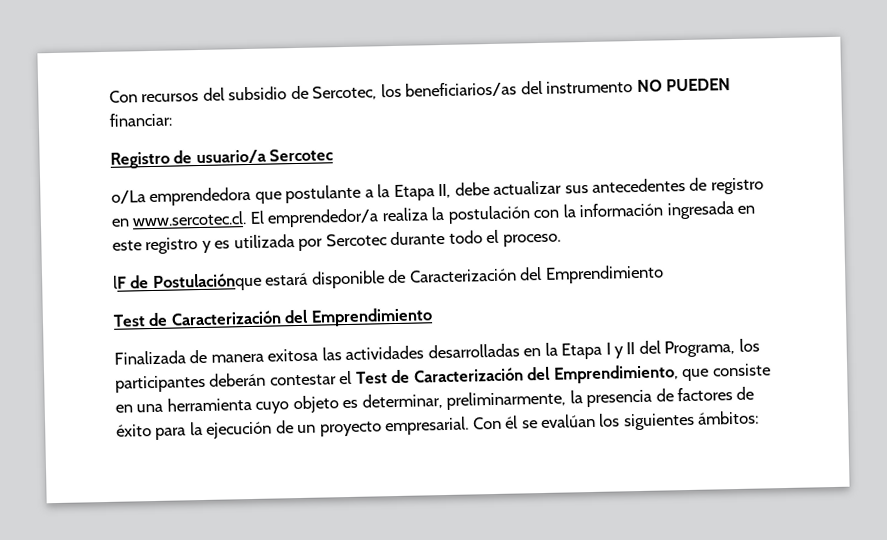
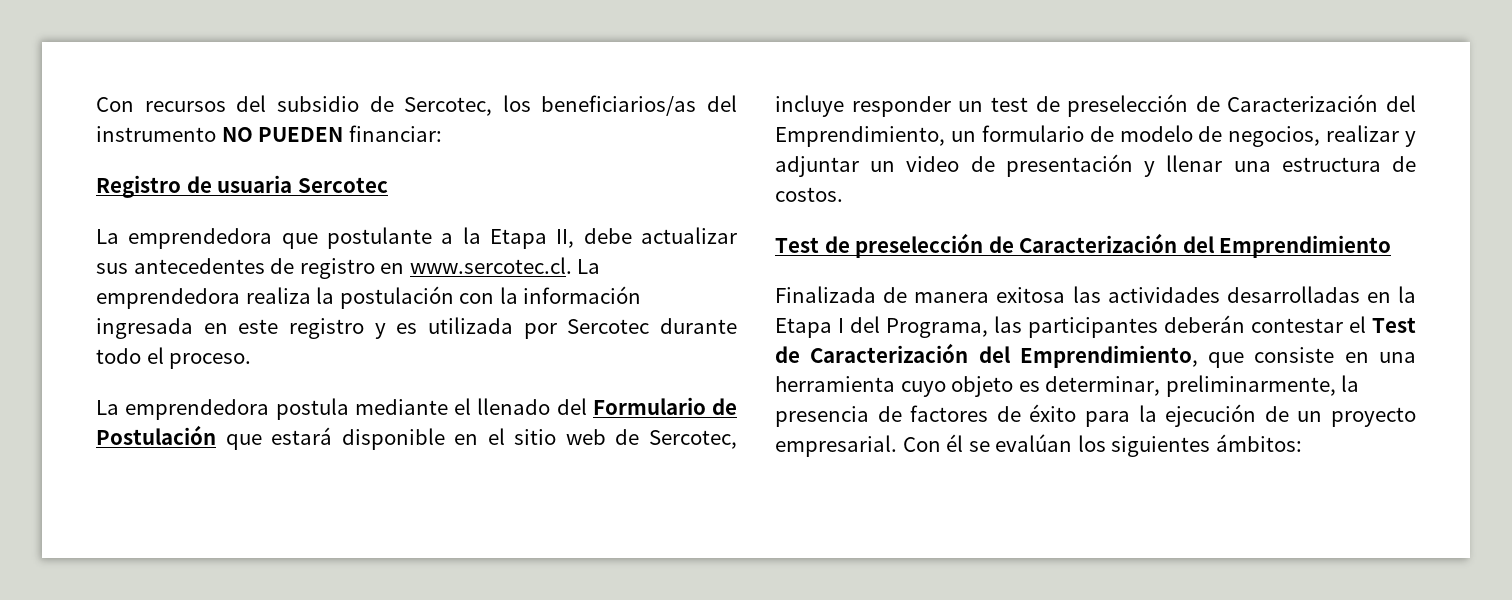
[195,149,267,165] usuario/a -> [217,175,293,193] usuaria
[111,190,146,204] o/La -> [96,229,119,244] La
[249,208,380,228] El emprendedor/a -> [577,259,601,274] [96,288,240,309] La emprendedora
[113,264,664,292] [113,312,169,327] lF de Postulaciónque estará disponible de Caracterización del Emprendimiento // Test de -> [96,397,737,420] [96,425,737,450] [775,94,1416,117] [775,125,1416,147] [775,154,1416,177] [775,187,843,202] [775,233,1014,258] La emprendedora postula mediante el llenado del Formulario de Postulación que estará disponible en el sitio web de Sercotec, incluye responder un test de preselección de Caracterización del Emprendimiento, un formulario de modelo de negocios, realizar y adjuntar un video de presentación y llenar una estructura de costos. // Test de preselección de
[614,342,636,359] y II -> (844, 325) none
[738,338,760,352] los -> [994,316,1022,333] las

